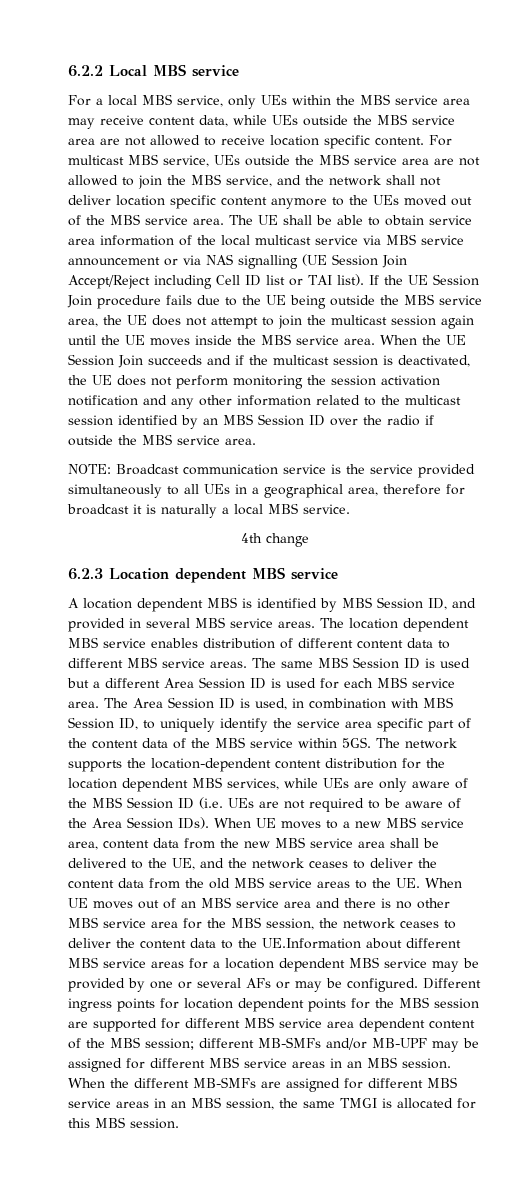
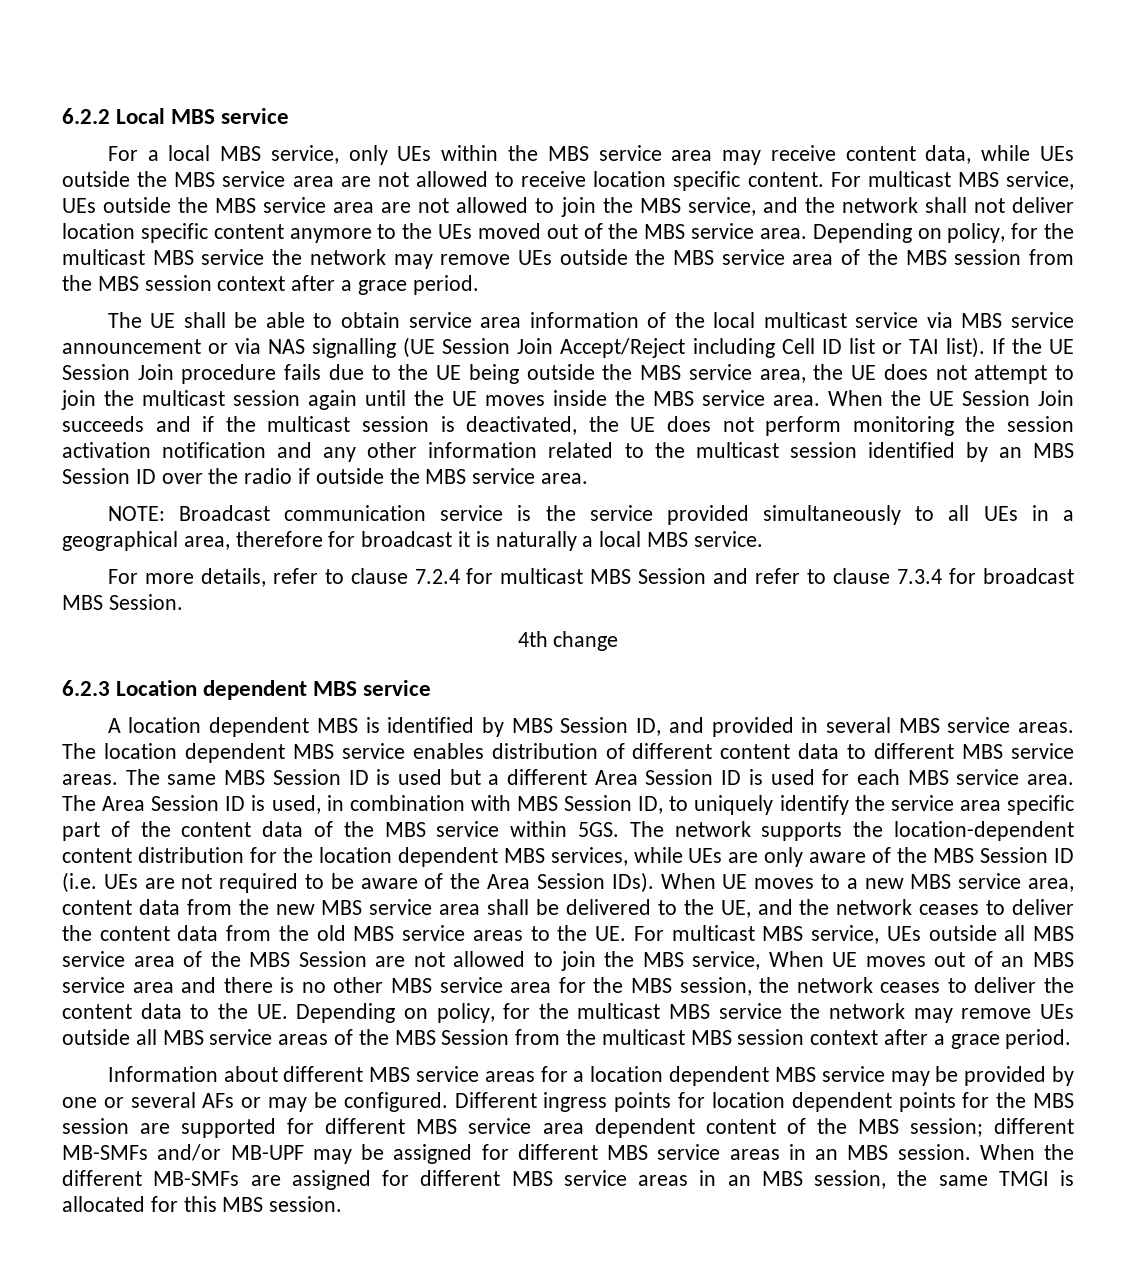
(224, 221) none -> [812,223,1075,243] [62,249,1075,269] [62,275,479,295] Depending on policy, for the multicast MBS service the network may remove UEs outside the MBS service area of the MBS session from the MBS session context after a grace period. //
(350, 509) none -> [107,568,1075,587] [62,594,183,610] // For more details, refer to clause 7.2.4 for multicast MBS Session and refer to clause 7.3.4 for broadcast MBS Session.
(420, 883) none -> [633,925,1074,944] [62,951,761,971] For multicast MBS service, UEs outside all MBS service area of the MBS Session are not allowed to join the MBS service,
[262,938,361,949] UE.Information -> [256,1003,1074,1023] [62,1029,1072,1049] [107,1066,218,1082] UE. Depending on policy, for the multicast MBS service the network may remove UEs outside all MBS service areas of the MBS Session from the multicast MBS session context after a grace period. // Information

